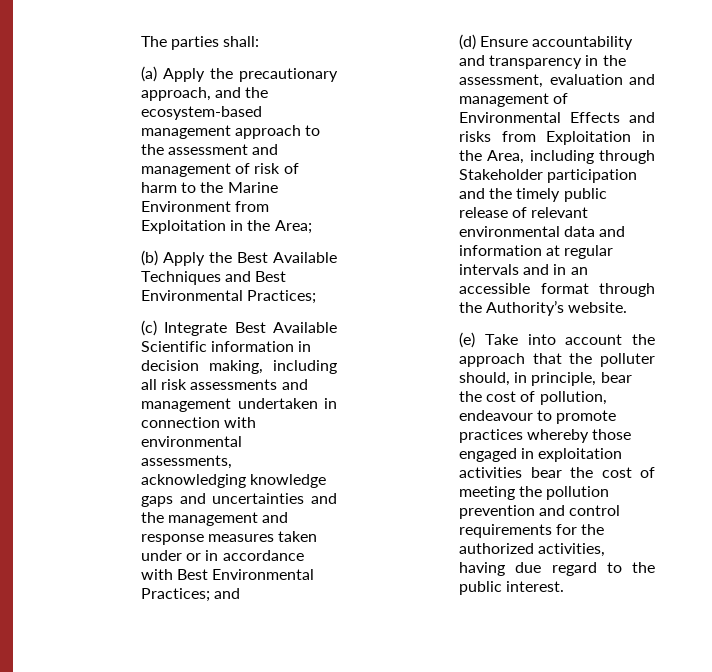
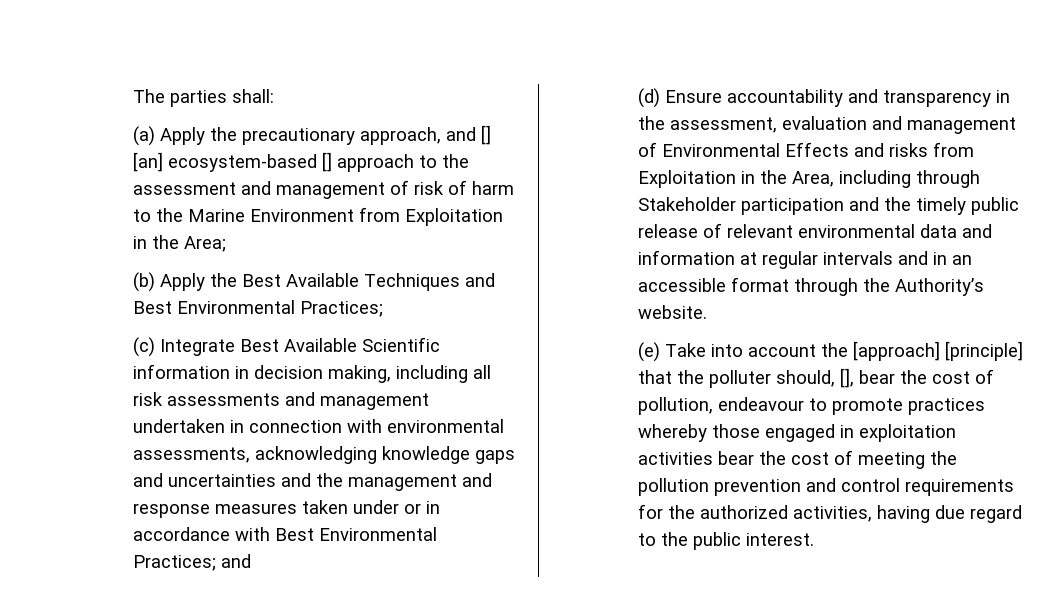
[245,87,269,98] [141,106,262,120] [141,125,231,139] the ecosystem-based management -> [481,125,492,145] [133,152,333,172] [] [an] ecosystem-based []
[459,353,525,367] approach -> [853,341,1024,361] [approach] [principle]
[514,372,597,386] in principle, -> [840,368,855,388] [],

